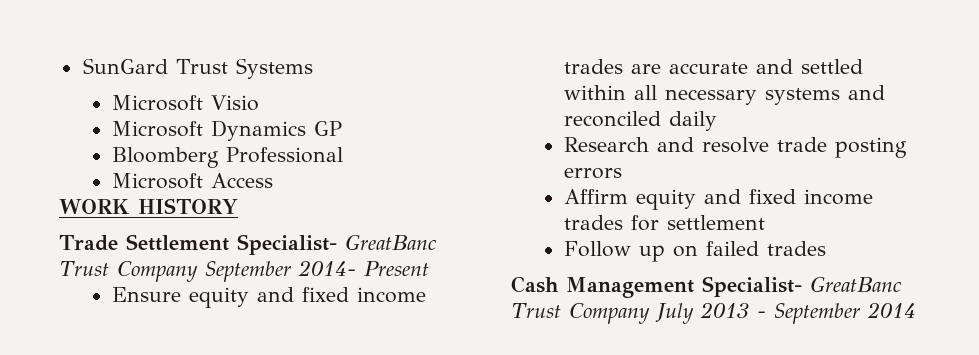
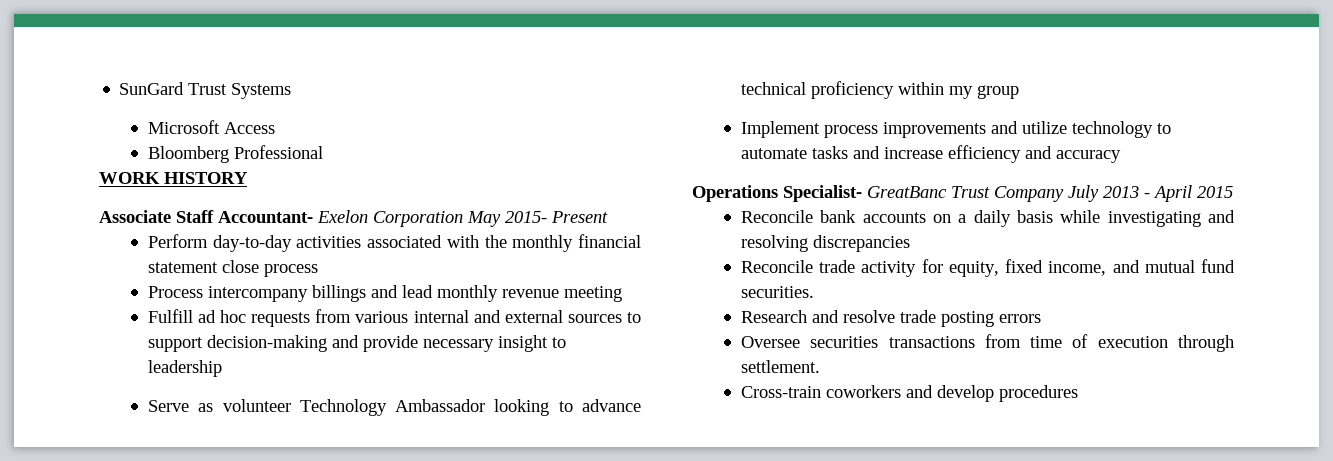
[211,95,260,111] [112,120,343,141] Visio // Microsoft Dynamics GP -> [223,122,275,134] Access
[112,173,274,189] // Microsoft Access -> (323, 152) none
[59,234,437,255] [59,260,429,282] [112,287,427,308] [564,59,864,74] [564,85,886,105] [564,111,718,131] Trade Settlement Specialist- GreatBanc Trust Company September 2014- Present // Ensure equity and fixed income trades are accurate and settled within all necessary systems and reconciled daily -> [99,210,608,227] [147,234,641,252] [147,260,318,277] [147,285,622,302] [147,309,641,327] [147,335,566,352] [147,360,222,377] [147,399,642,416] [740,81,1019,99] [740,121,1171,138] [740,145,1121,163] [692,185,1233,202] [740,210,1235,227] [740,235,910,252] [740,259,1235,277] [740,286,814,298] Associate Staff Accountant- Exelon Corporation May 2015- Present // Perform day-to-day activities associated with the monthly financial statement close process // Process intercompany billings and lead monthly revenue meeting // Fulfill ad hoc requests from various internal and external sources to support decision-making and provide necessary insight to leadership // Serve as volunteer Technology Ambassador looking to advance technical proficiency within my group // Implement process improvements and utilize technology to automate tasks and increase efficiency and accuracy // Operations Specialist- GreatBanc Trust Company July 2013 - April 2015 // Reconcile bank accounts on a daily basis while investigating and resolving discrepancies // Reconcile trade activity for equity, fixed income, and mutual fund securities.
[564,189,874,210] [564,215,766,231] [564,241,827,262] [511,276,902,298] [511,302,916,324] Affirm equity and fixed income trades for settlement // Follow up on failed trades // Cash Management Specialist- GreatBanc Trust Company July 2013 - September 2014 -> [740,334,1235,352] [740,360,820,373] [740,385,1078,402] Oversee securities transactions from time of execution through settlement. // Cross-train coworkers and develop procedures

